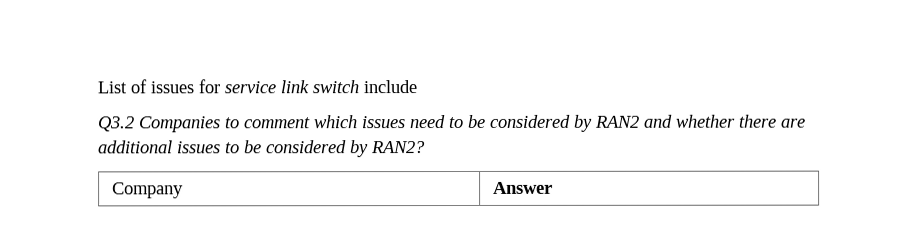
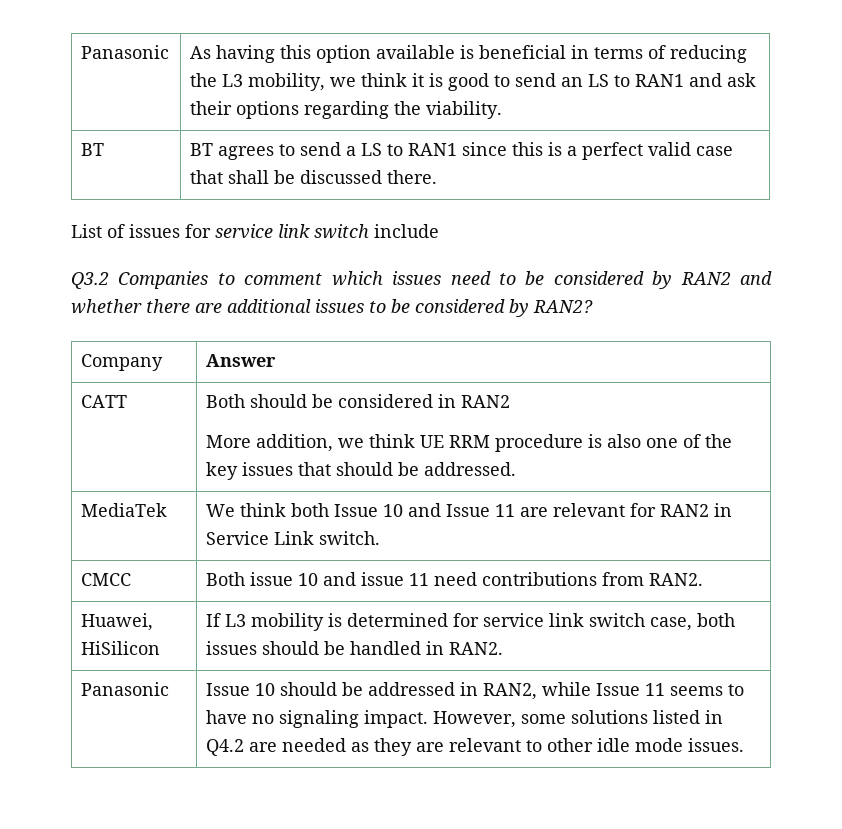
(97, 87) none -> [81,45,170,59] [190,45,748,63] [190,73,757,91] [190,101,503,119] [81,143,105,156] [190,142,734,160] [190,170,438,184] Panasonic | As having this option available is beneficial in terms of reducing the L3 mobility, we think it is good to send an LS to RAN1 and ask their options regarding the viability. // BT | BT agrees to send a LS to RAN1 since this is a perfect valid case that shall be discussed there. //
(554, 187) none -> [81,395,128,408] [206,394,511,408] [206,434,733,452] [206,462,517,480] [81,503,168,517] [206,503,733,517] [206,531,381,545] [81,573,132,586] [206,572,704,586] [81,613,154,631] [81,641,161,655] [206,613,736,631] [206,641,504,655] [81,682,170,696] [206,682,745,700] [206,710,724,728] [206,738,745,756] // CATT | Both should be considered in RAN2 // More addition, we think UE RRM procedure is also one of the key issues that should be addressed. // MediaTek | We think both Issue 10 and Issue 11 are relevant for RAN2 in Service Link switch. // CMCC | Both issue 10 and issue 11 need contributions from RAN2. // Huawei, HiSilicon | If L3 mobility is determined for service link switch case, both issues should be handled in RAN2. // Panasonic | Issue 10 should be addressed in RAN2, while Issue 11 seems to have no signaling impact. However, some solutions listed in Q4.2 are needed as they are relevant to other idle mode issues.

